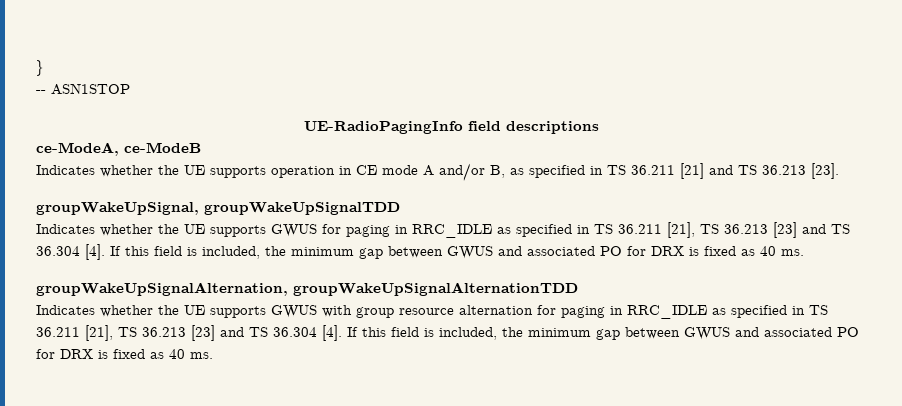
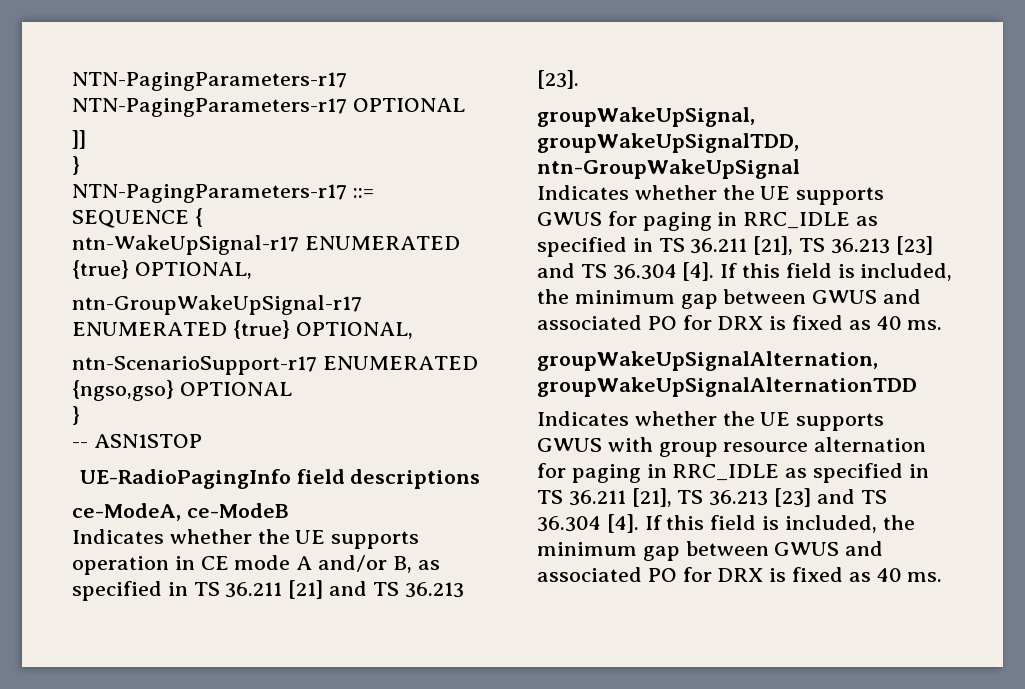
(36, 68) none -> [72,72,347,91] [72,98,465,117] [72,130,86,149] [72,156,80,175] [72,184,374,203] [72,208,203,228] [72,235,460,255] [72,260,252,279] [72,295,362,315] [72,320,413,339] [72,356,478,375] [72,380,292,401] NTN-PagingParameters-r17 NTN-PagingParameters-r17 OPTIONAL // ]] // } // NTN-PagingParameters-r17 ::= SEQUENCE { // ntn-WakeUpSignal-r17 ENUMERATED {true} OPTIONAL, // ntn-GroupWakeUpSignal-r17 ENUMERATED {true} OPTIONAL, // ntn-ScenarioSupport-r17 ENUMERATED {ngso,gso} OPTIONAL //
[204,202,400,215] groupWakeUpSignalTDD -> [537,133,799,153] [537,159,800,179] groupWakeUpSignalTDD, ntn-GroupWakeUpSignal

